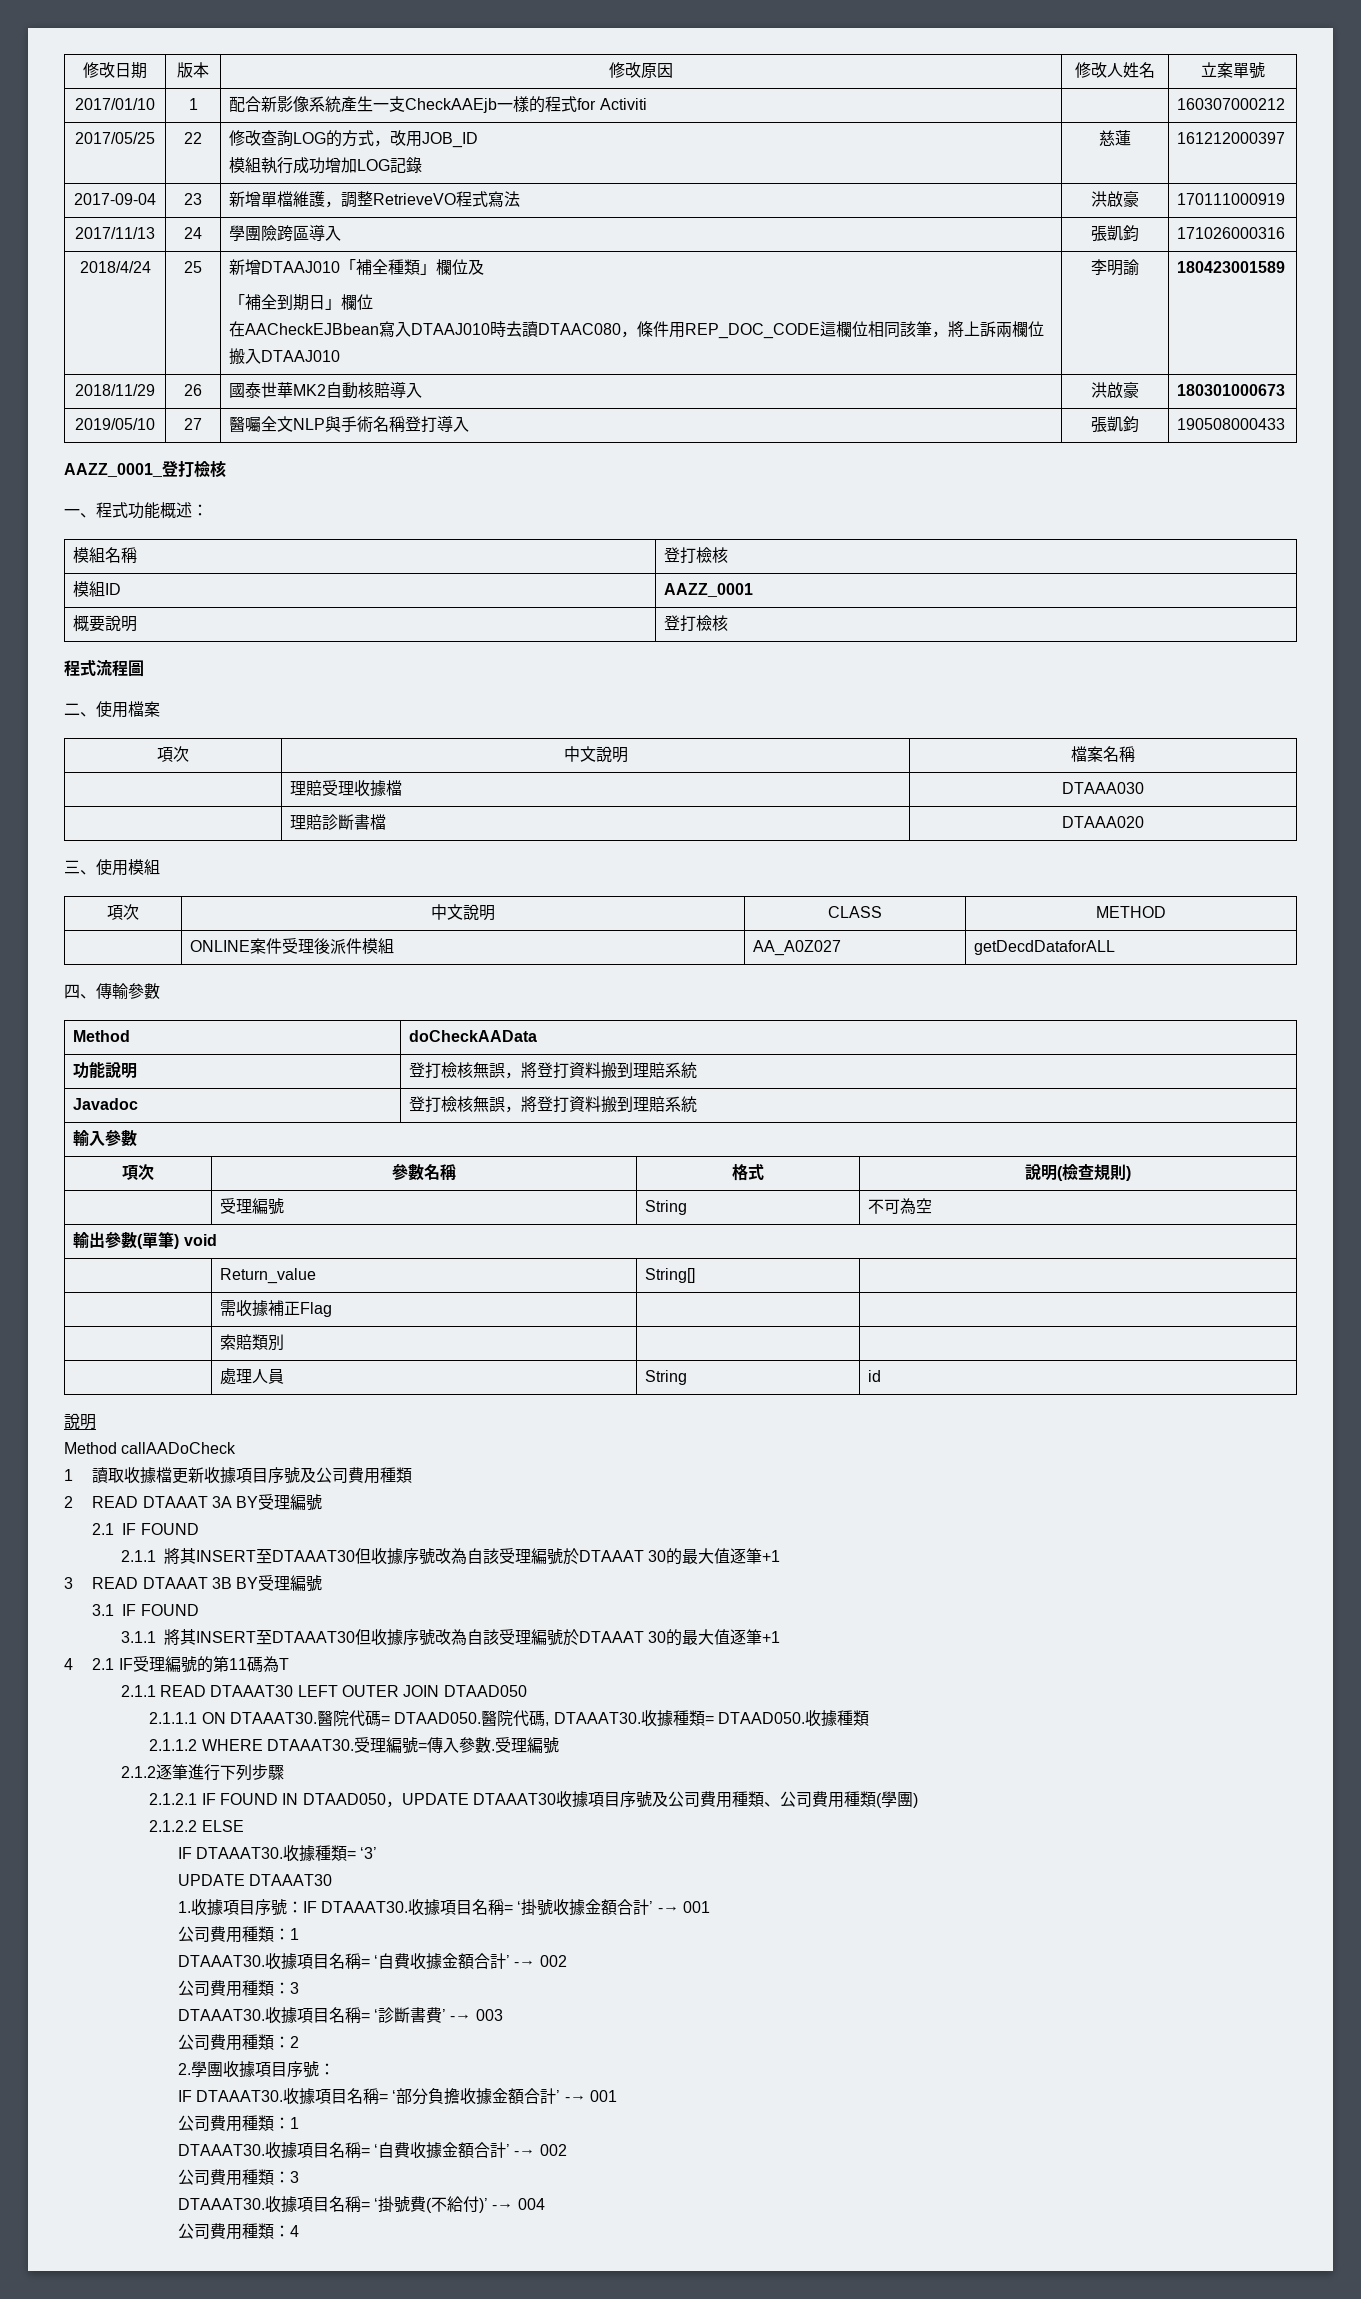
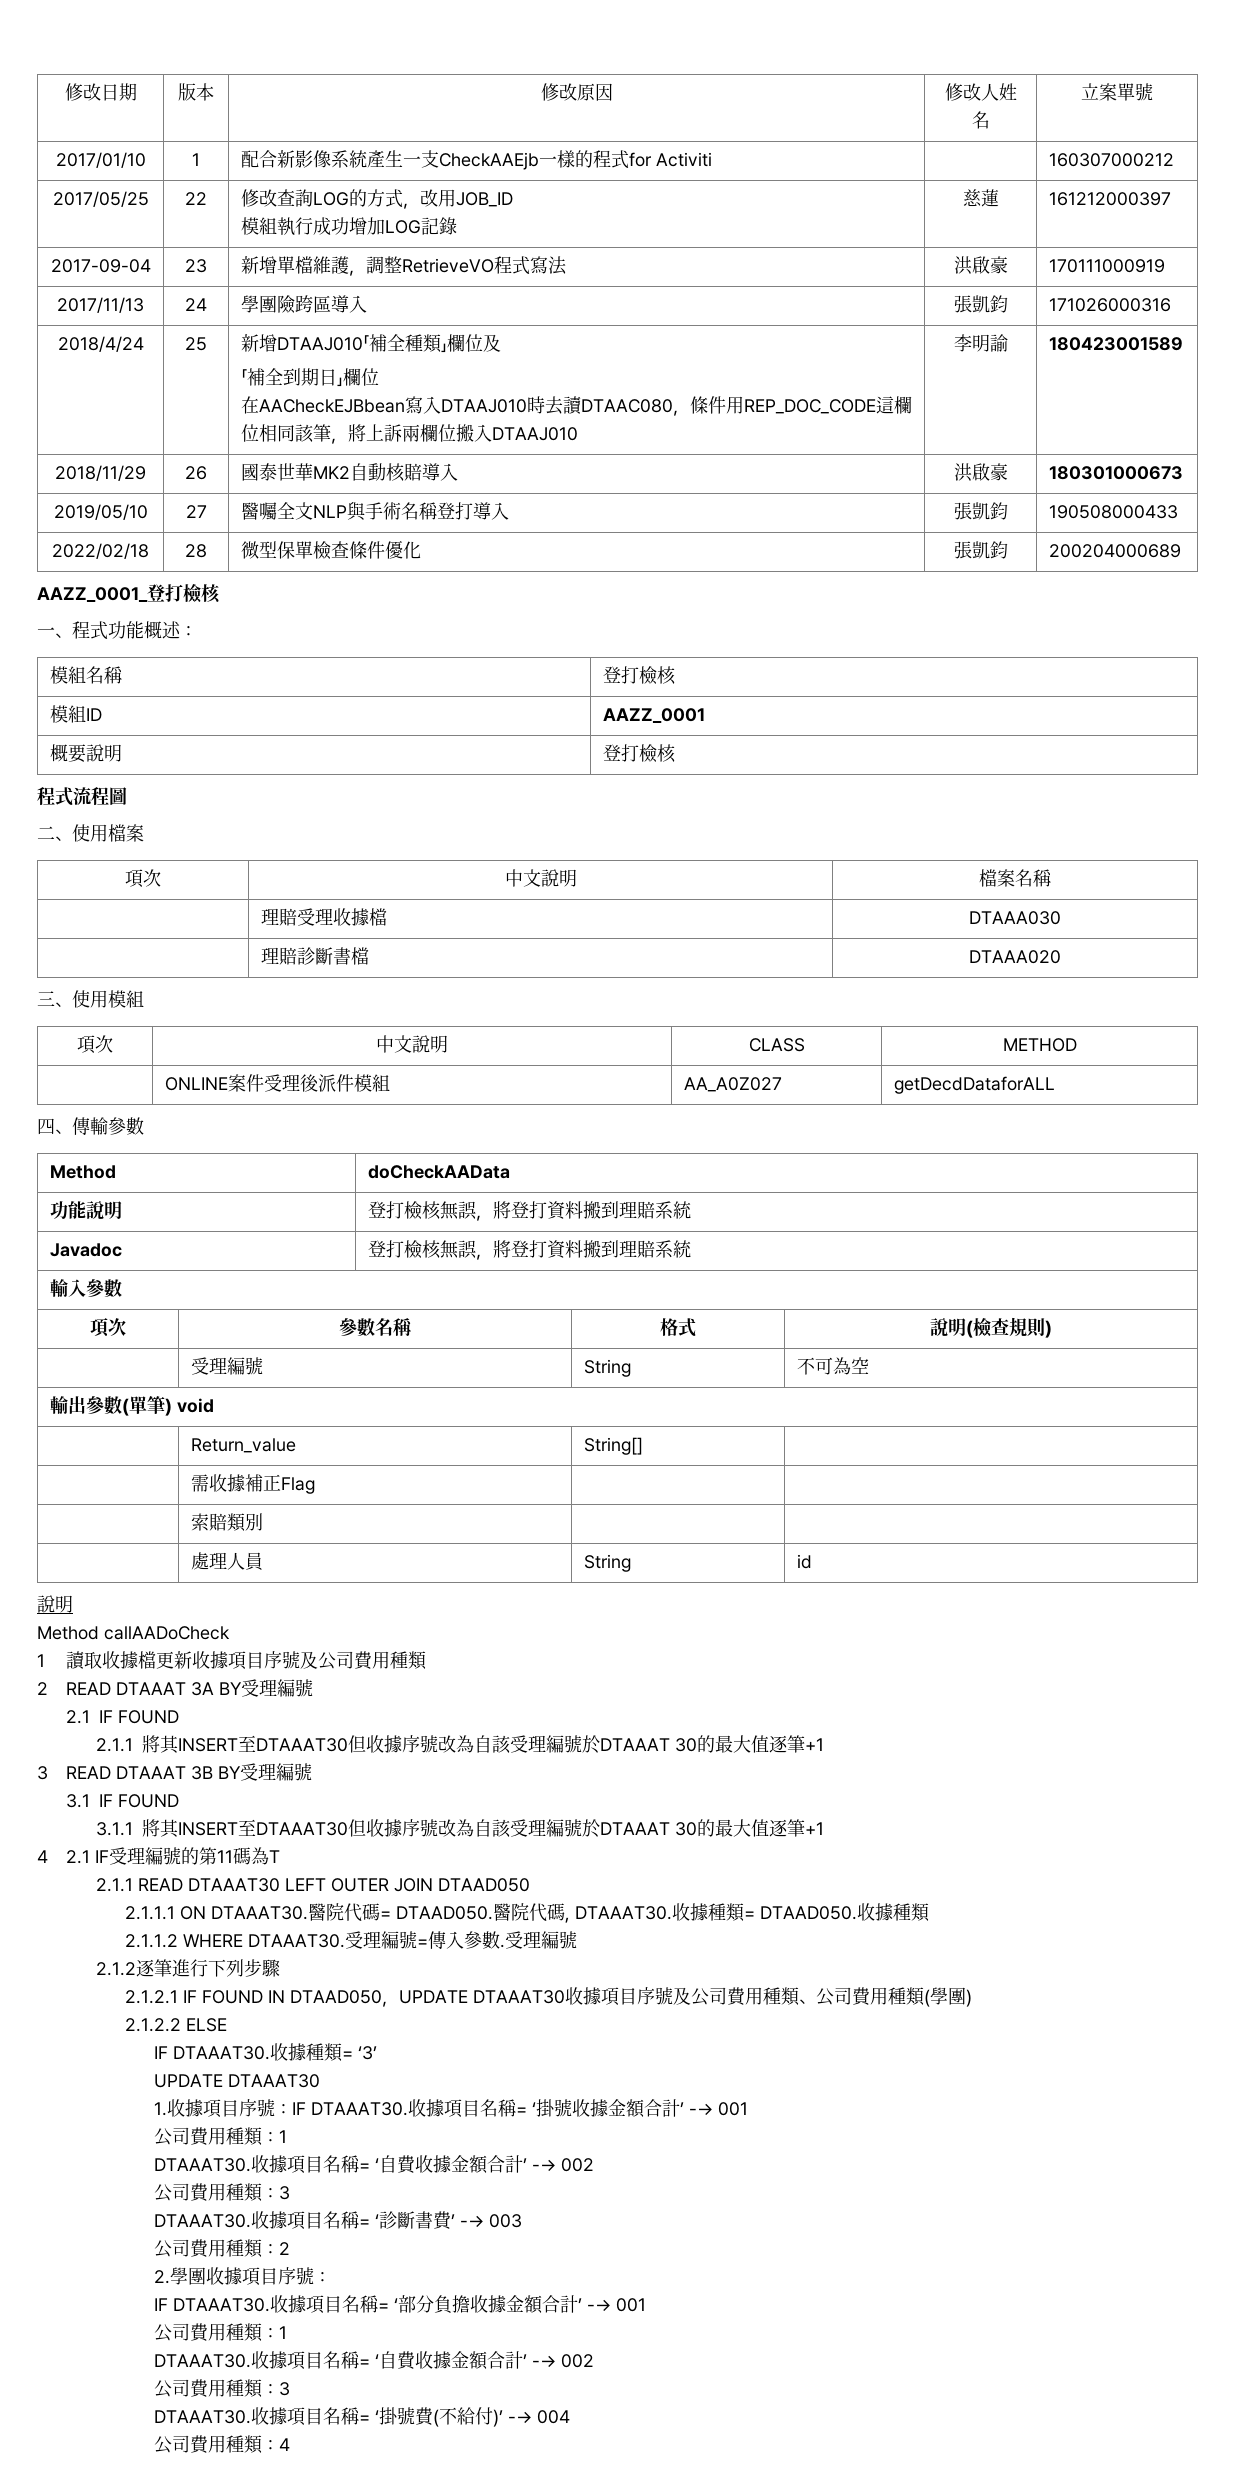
(1286, 424) none -> [52,543,149,559] [185,544,207,558] [240,541,421,560] [953,541,1008,559] [1048,544,1181,558] // 2022/02/18 | 28 | 微型保單檢查條件優化 | 張凱鈞 | 200204000689

